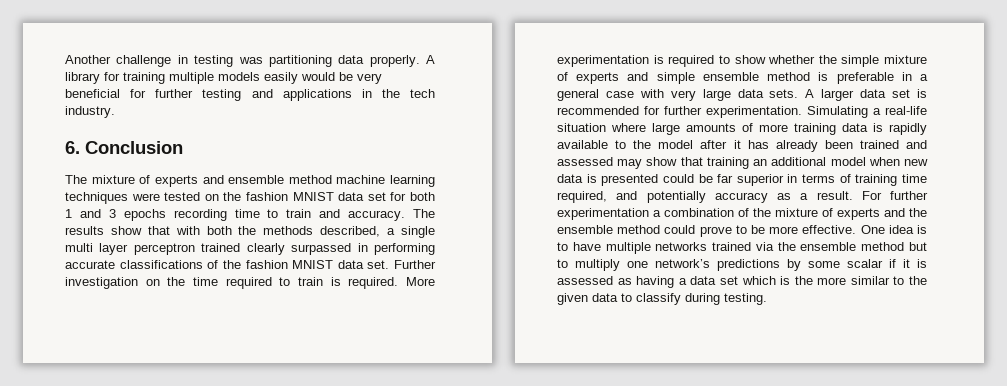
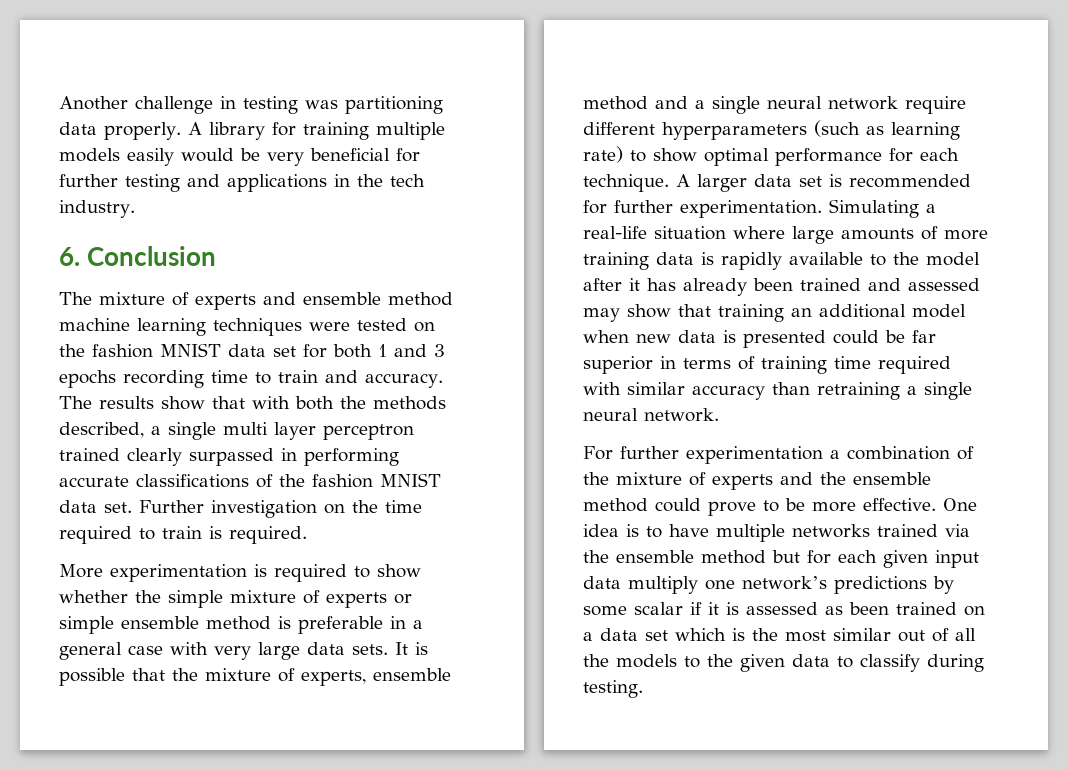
(399, 283) none -> (307, 535) //
[627,72,649,81] and -> [394,594,412,604] or
(799, 93) none -> [395,642,428,655] [59,668,451,686] [583,96,966,114] [583,120,960,140] [583,146,959,166] [583,174,669,192] It is possible that the mixture of experts, ensemble method and a single neural network require different hyperparameters (such as learning rate) to show optimal performance for each technique.
[557,191,853,203] required, and potentially accuracy as a result. -> [878,356,951,374] [583,382,972,400] [583,408,719,422] required with similar accuracy than retraining a single neural network. //
[557,259,568,268] to -> [807,550,979,568] [583,576,621,589] for each given input data
[636,276,675,288] having -> [849,602,985,616] been trained on
[817,276,890,285] more similar -> [785,628,976,642] [583,654,677,668] most similar out of all the models

